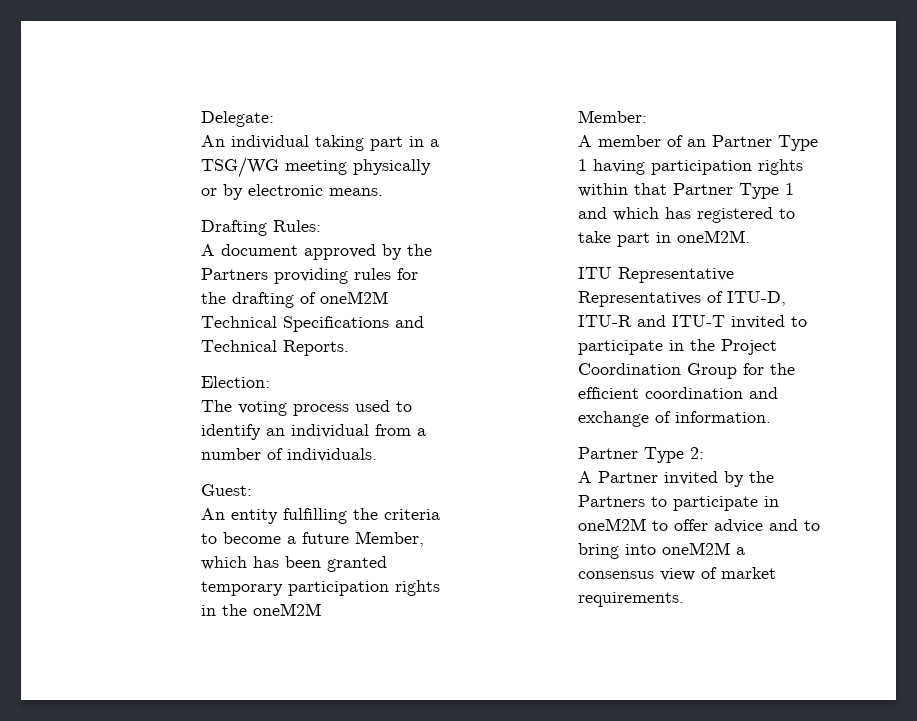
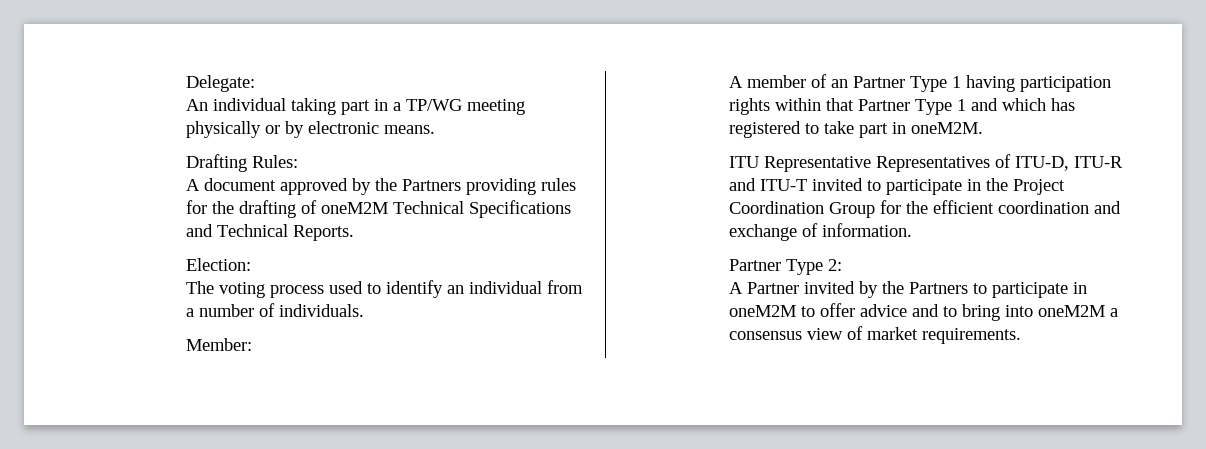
[200,157,279,178] TSG/WG -> [405,99,462,111] TP/WG
[200,484,252,496] [200,508,440,524] [200,531,424,547] [200,556,387,572] [200,580,440,596] [200,603,321,616] // Guest: // An entity fulfilling the criteria to become a future Member, which has been granted temporary participation rights in the oneM2M -> (364, 310) none

